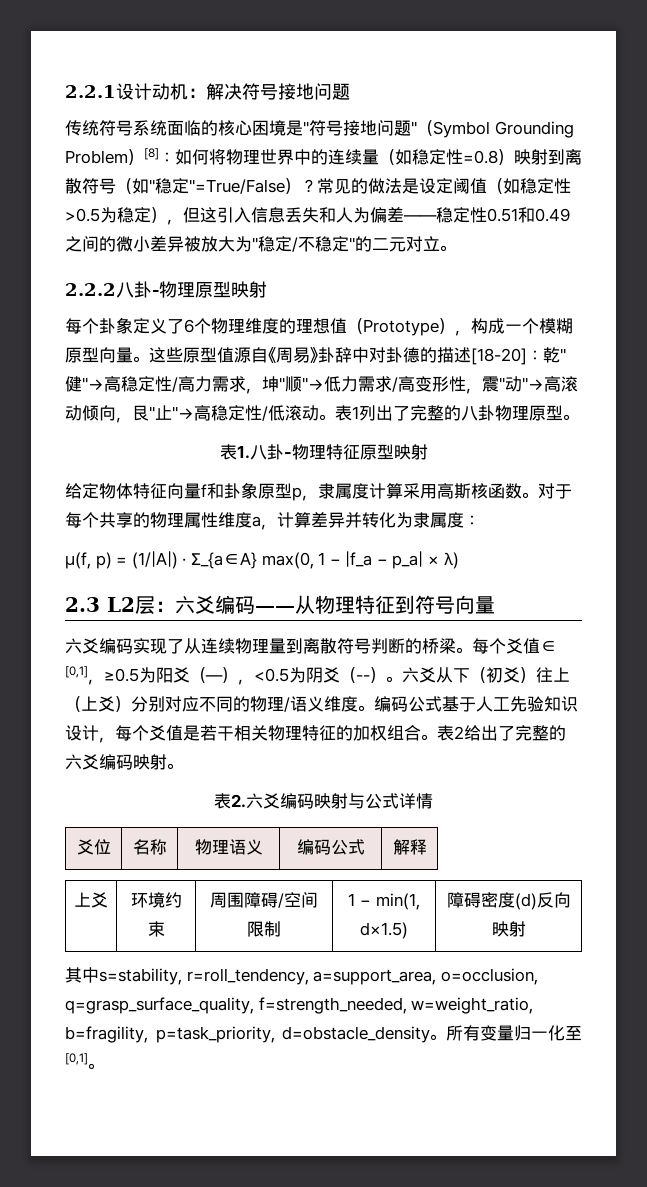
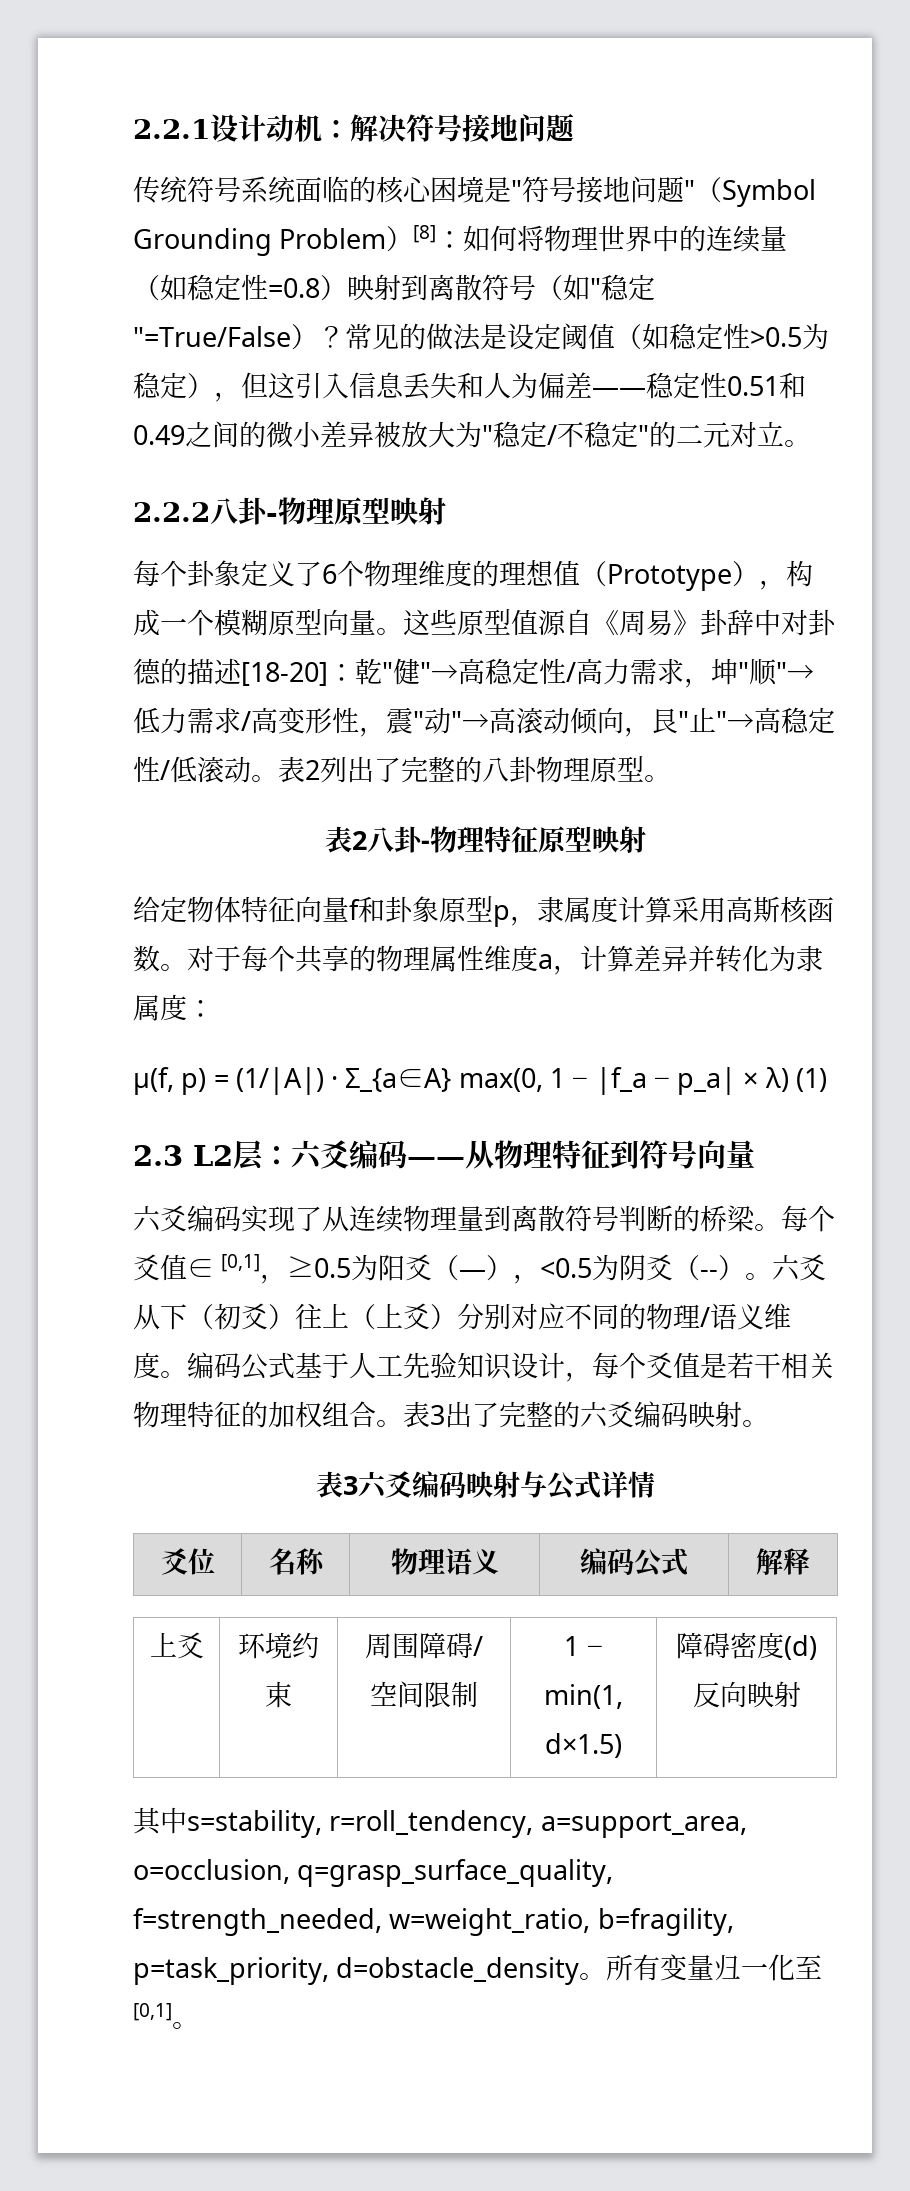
[352,406,359,419] 1 -> [305,760,320,780] 2
[236,445,250,459] 1. -> [352,831,367,850] 2
(459, 560) none -> [796,1068,828,1092] (1)
[454,725,481,741] 2给 -> [430,1405,445,1425] 3
[231,794,246,808] 2. -> [343,1476,358,1495] 3

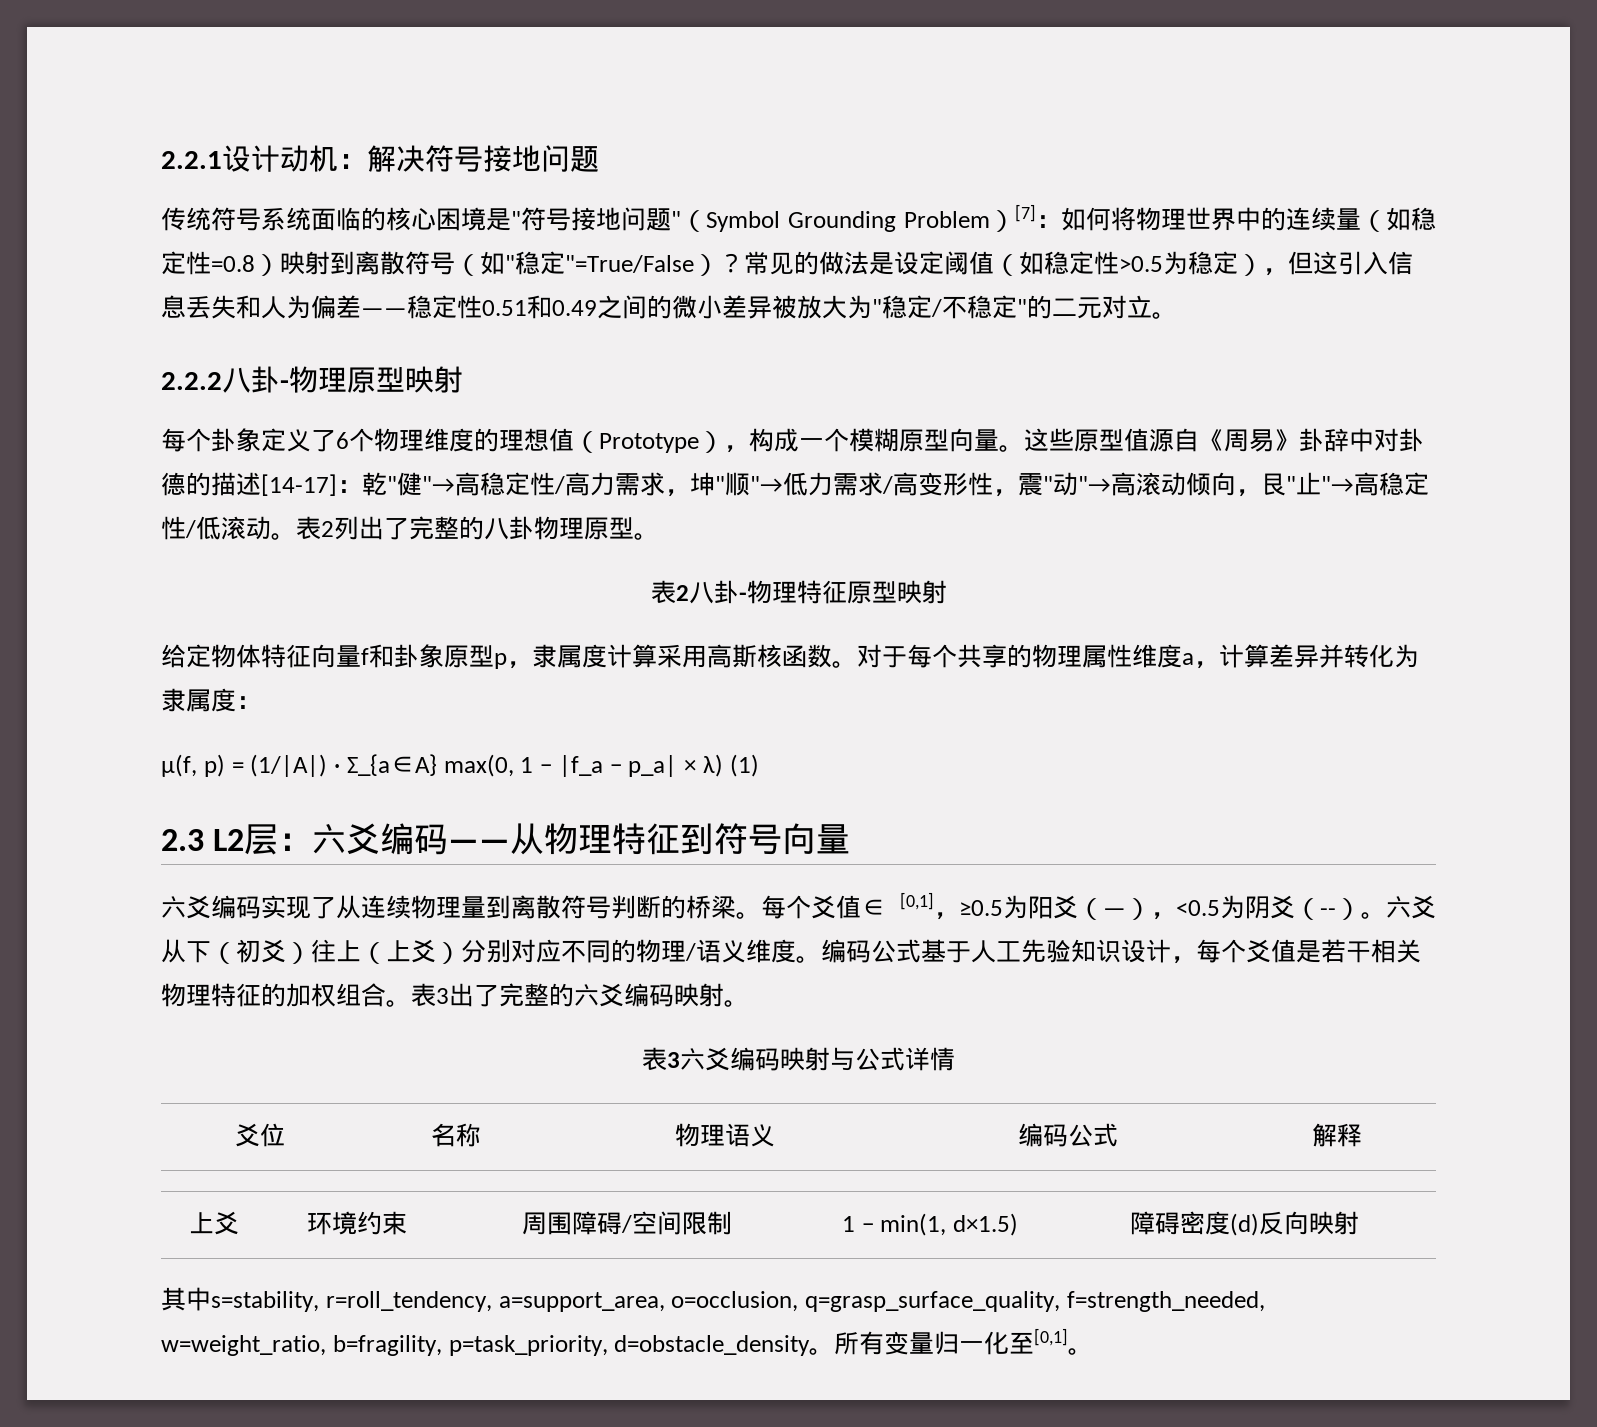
[413,225,437,243] [8] -> [1015,204,1036,222] [7]
[241,662,328,686] [18-20] -> [261,474,337,496] [14-17]

